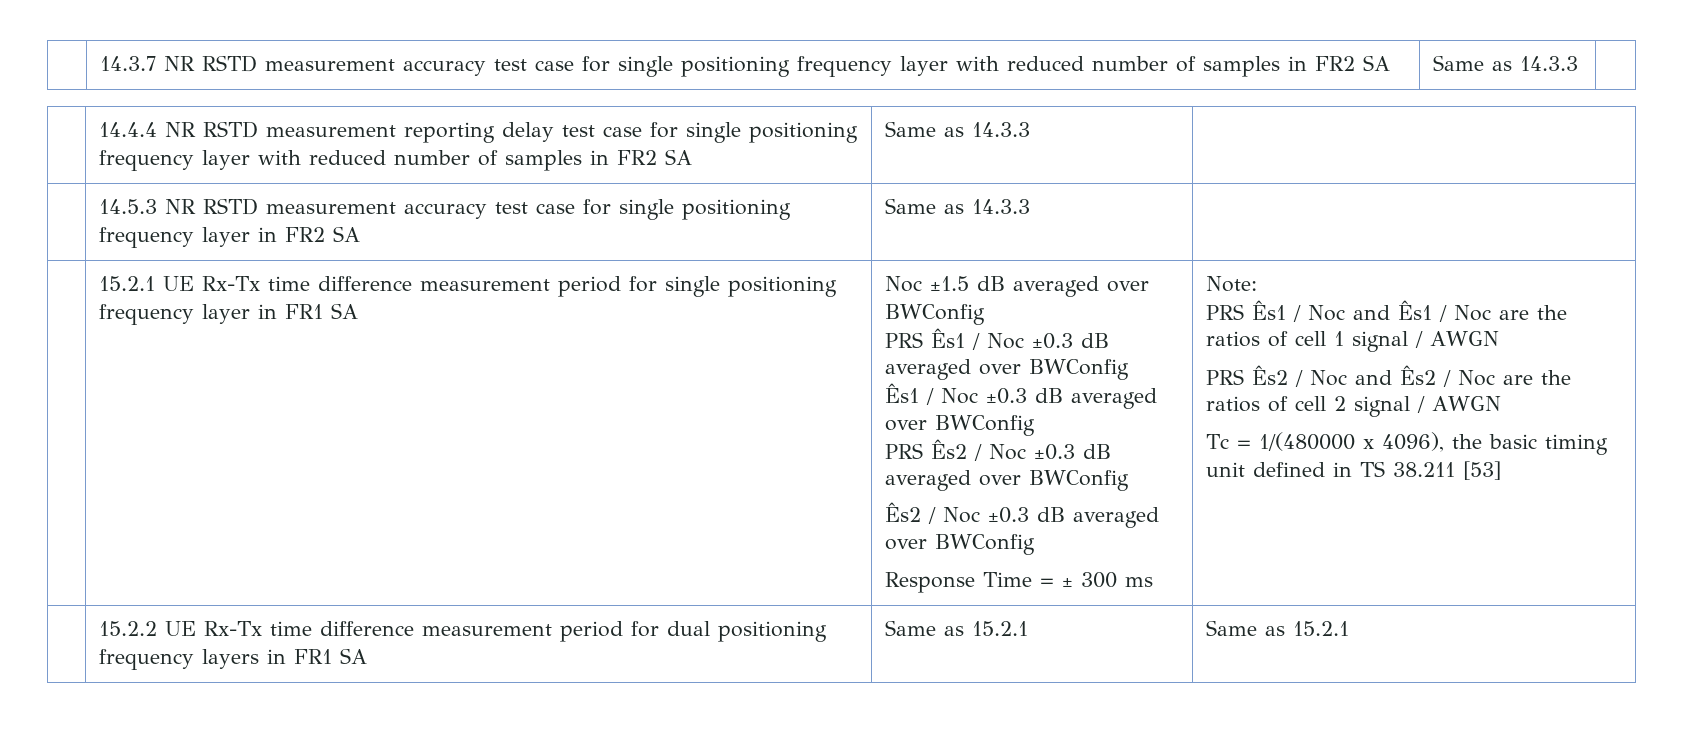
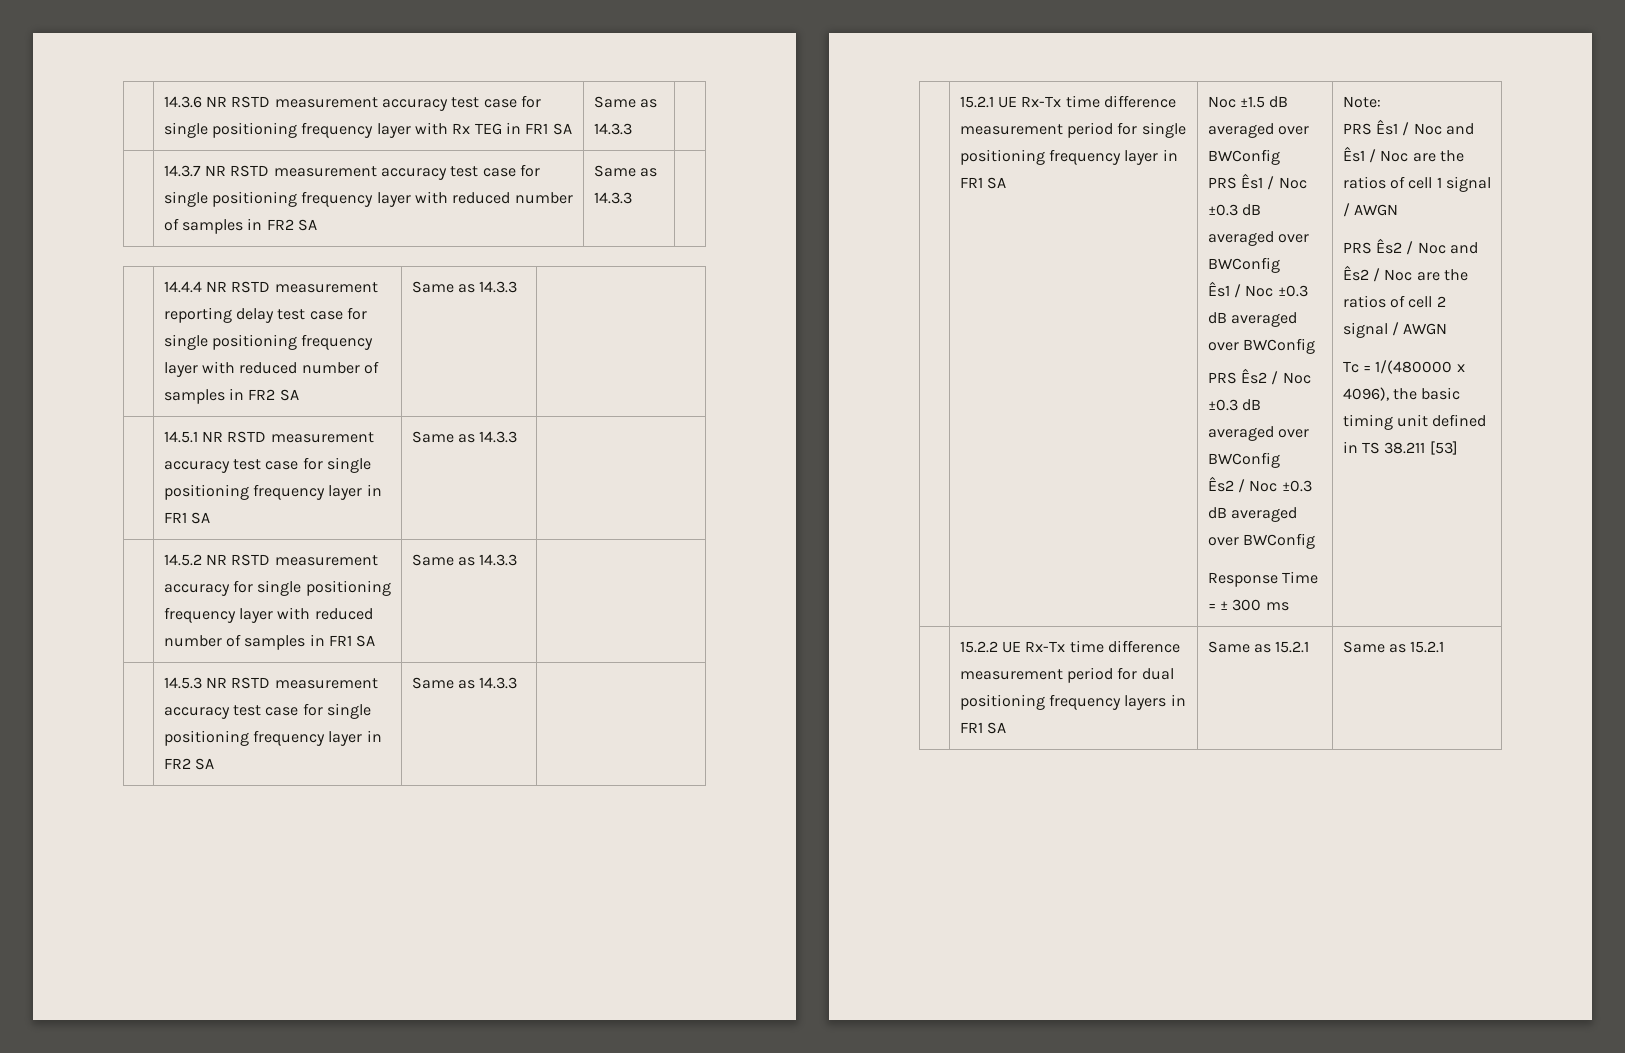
(99, 63) none -> [163,95,542,111] [163,122,572,138] [593,96,658,108] [593,123,632,135] | 14.3.6 NR RSTD measurement accuracy test case for single positioning frequency layer with Rx TEG in FR1 SA | Same as 14.3.3 | //
(1030, 129) none -> [163,431,374,443] [163,457,372,473] [163,484,382,500] [163,512,211,524] [411,431,518,443] [163,554,378,566] [163,580,391,596] [163,607,373,623] [163,634,376,650] [411,554,518,566] // | 14.5.1 NR RSTD measurement accuracy test case for single positioning frequency layer in FR1 SA | Same as 14.3.3 | // | 14.5.2 NR RSTD measurement accuracy for single positioning frequency layer with reduced number of samples in FR1 SA | Same as 14.3.3 |

